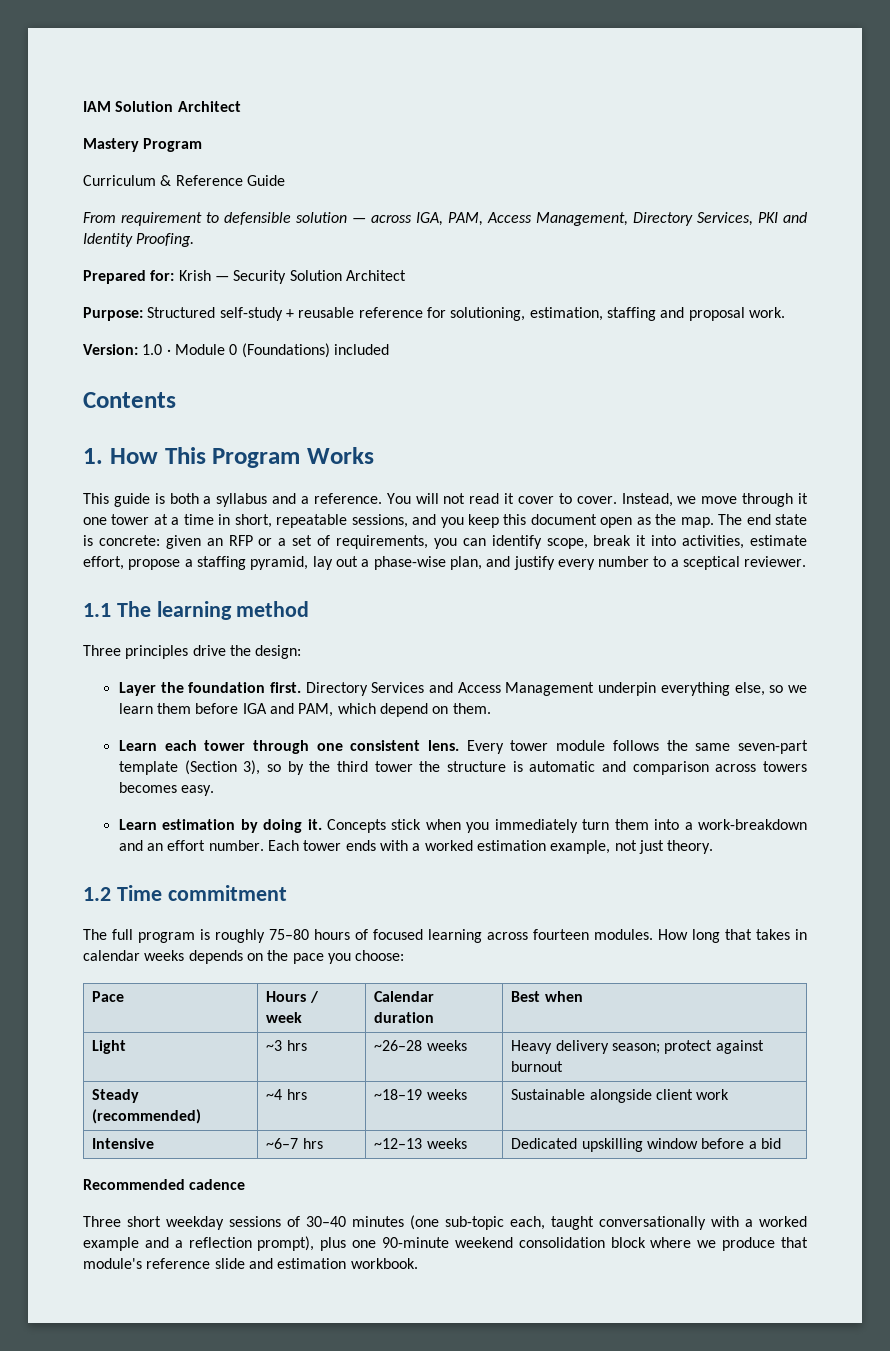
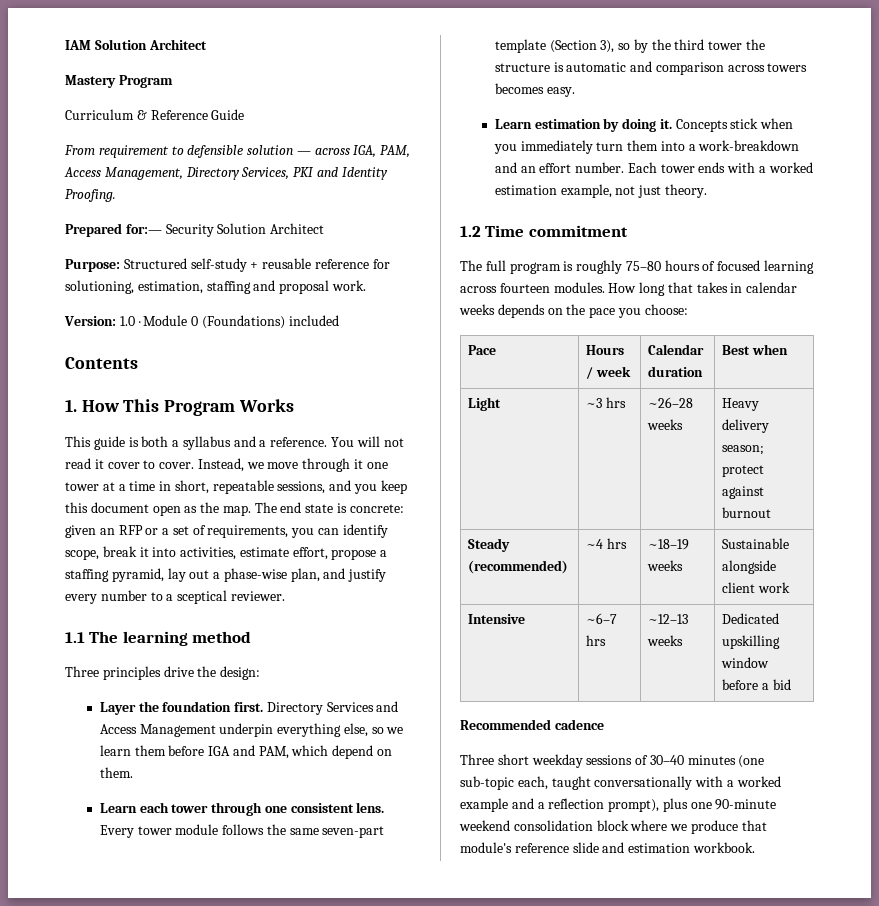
[150,270,229,281] for: Krish — -> [125,224,162,234] for:—

